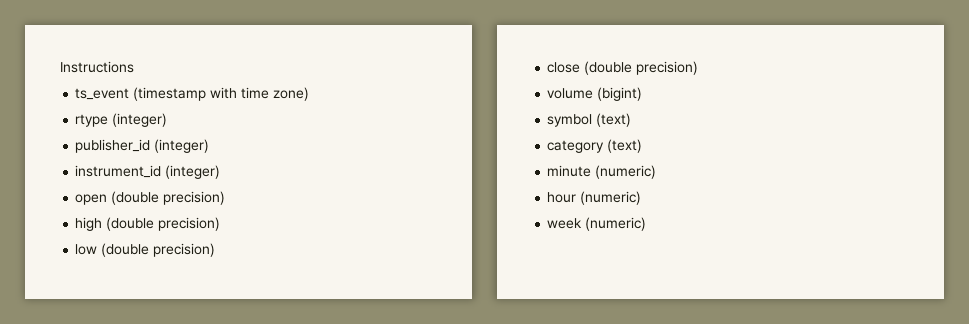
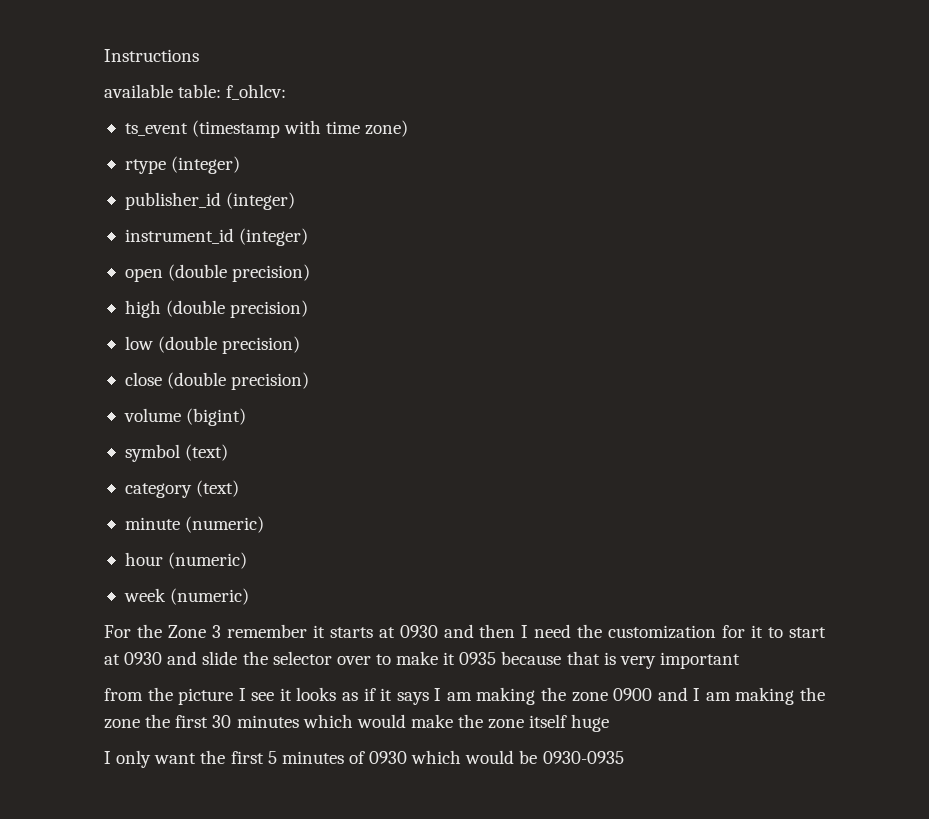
(134, 67) none -> [104,84,287,100] // available table: f_ohlcv:
(647, 224) none -> [104,624,827,639] [104,651,740,669] [104,687,825,705] [104,714,610,732] [104,750,624,768] // For the Zone 3 remember it starts at 0930 and then I need the customization for it to start at 0930 and slide the selector over to make it 0935 because that is very important // from the picture I see it looks as if it says I am making the zone 0900 and I am making the zone the first 30 minutes which would make the zone itself huge // I only want the first 5 minutes of 0930 which would be 0930-0935

